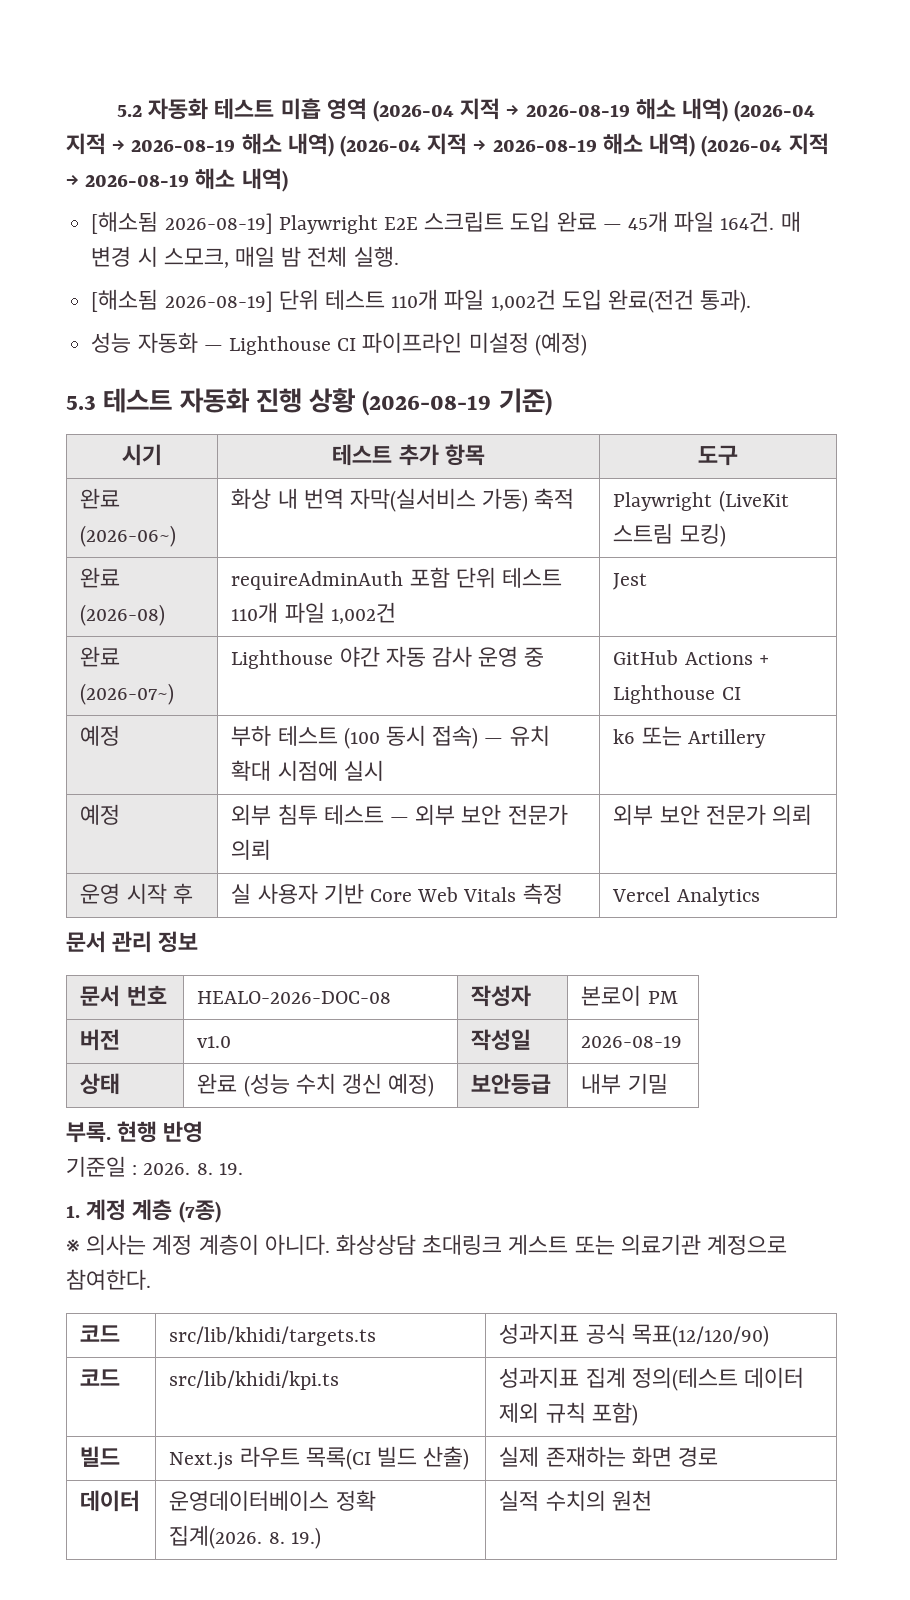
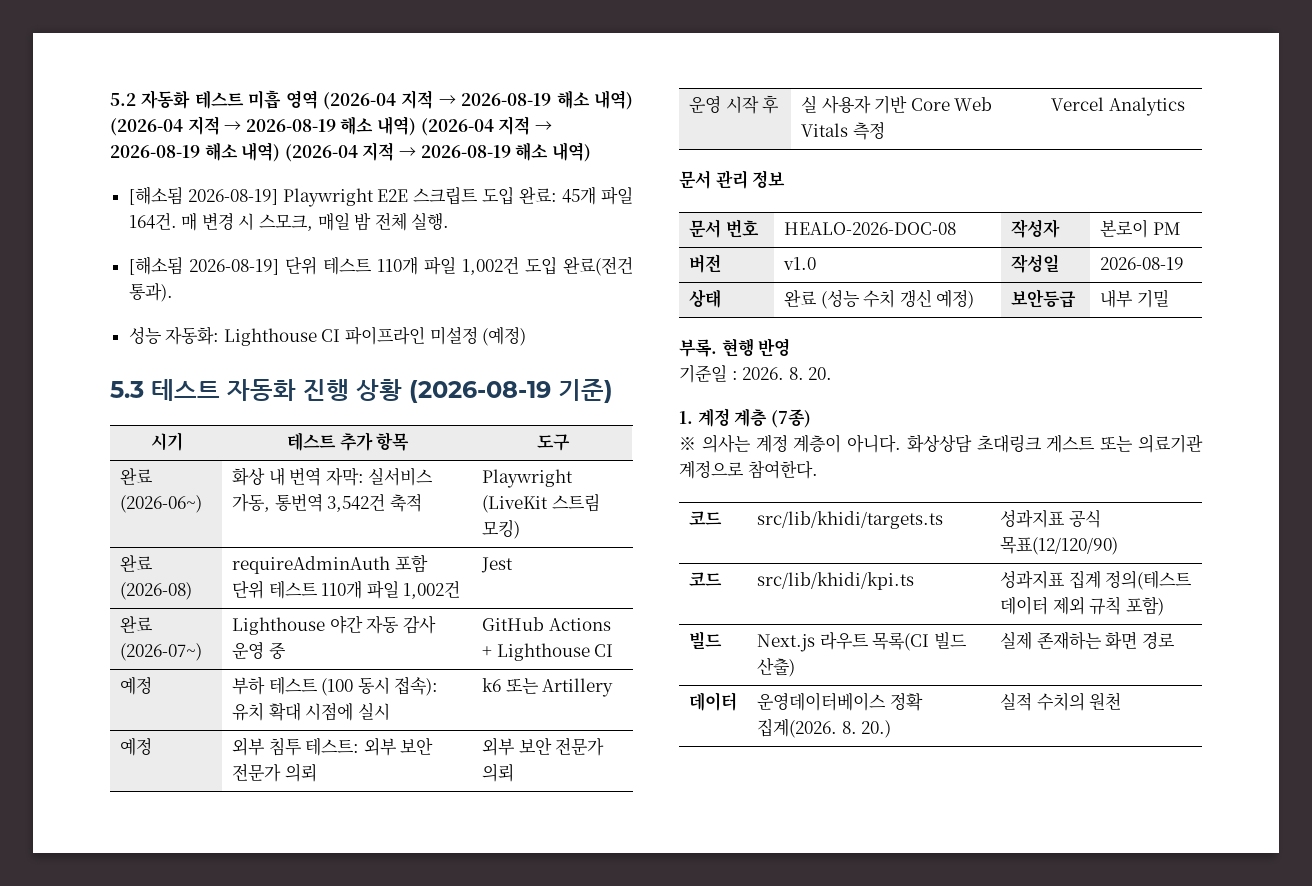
[556,211,622,232] 완료 — -> [519,187,558,204] 완료:
[137,332,223,353] 자동화 — -> [165,326,220,345] 자동화:
[349,488,529,512] 자막(실서비스 가동) -> [325,467,434,486] [231,493,386,512] 자막: 실서비스 가동, 통번역 3,542건
[432,725,504,749] 접속) — -> [394,676,439,696] 접속):
[323,804,409,825] 테스트 — -> [305,737,360,756] 테스트:
[218,1163,243,1175] 19. -> [808,367,833,380] 20.
[290,1527,321,1549] 19.) -> [861,720,892,738] 20.)

